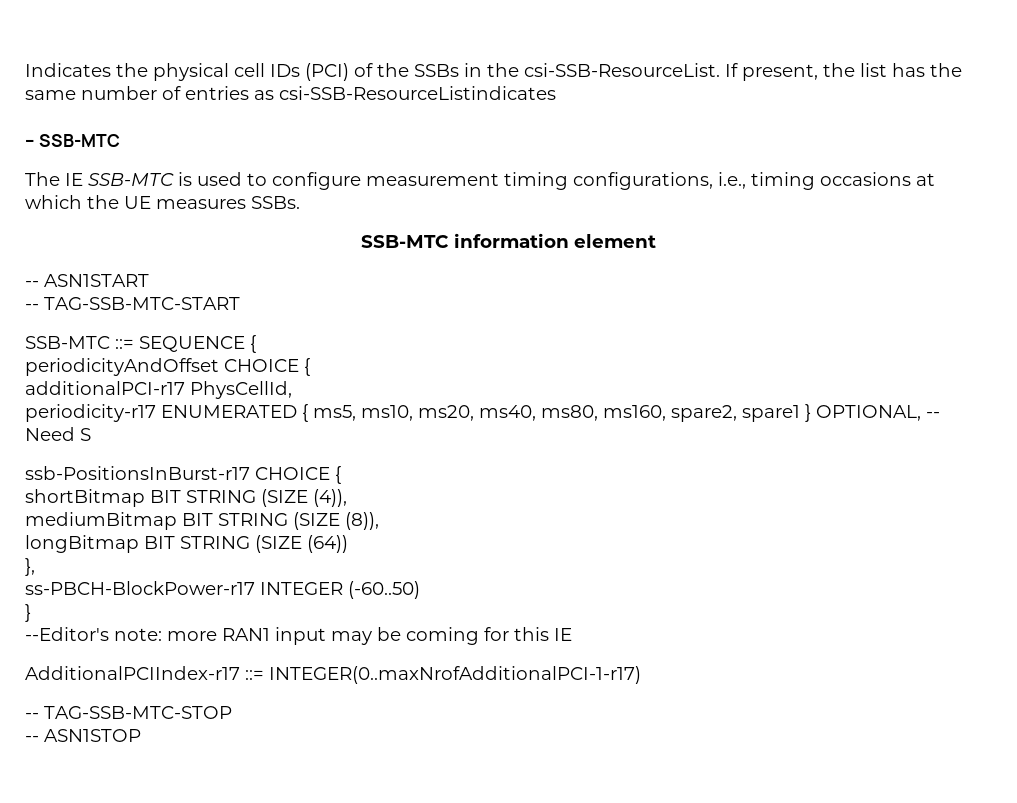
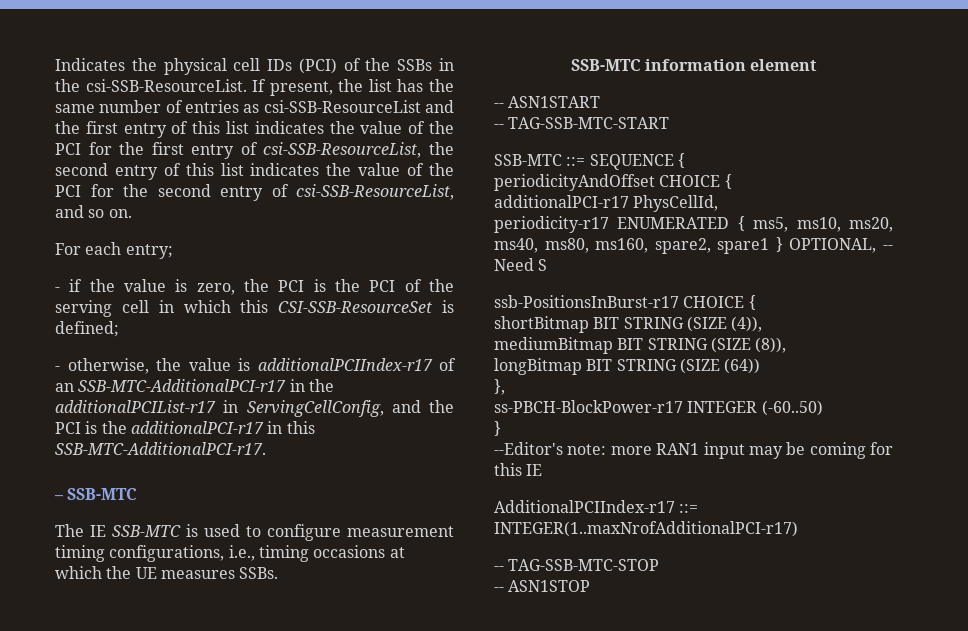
[279,86,556,100] csi-SSB-ResourceListindicates -> [263,100,455,113] [55,121,455,138] [55,142,454,159] [55,163,455,180] [55,184,454,201] [55,205,132,218] [55,242,173,259] [55,279,454,295] [55,300,454,317] [55,321,119,337] [55,358,456,374] [55,379,334,392] [55,400,454,417] [55,421,315,434] [55,442,266,455] csi-SSB-ResourceList and the first entry of this list indicates the value of the PCI for the first entry of csi-SSB-ResourceList, the second entry of this list indicates the value of the PCI for the second entry of csi-SSB-ResourceList, and so on. // For each entry; // - if the value is zero, the PCI is the PCI of the serving cell in which this CSI-SSB-ResourceSet is defined; // - otherwise, the value is additionalPCIIndex-r17 of an SSB-MTC-AdditionalPCI-r17 in the additionalPCIList-r17 in ServingCellConfig, and the PCI is the additionalPCI-r17 in this SSB-MTC-AdditionalPCI-r17.
[269,666,641,684] INTEGER(0..maxNrofAdditionalPCI-1-r17) -> [494,521,798,537] INTEGER(1..maxNrofAdditionalPCI-r17)

